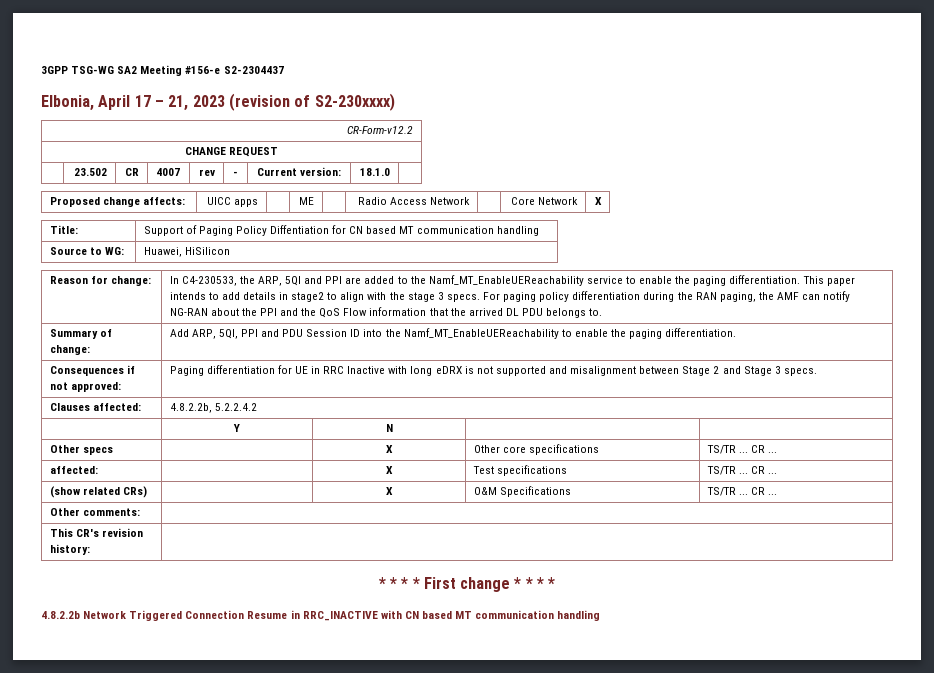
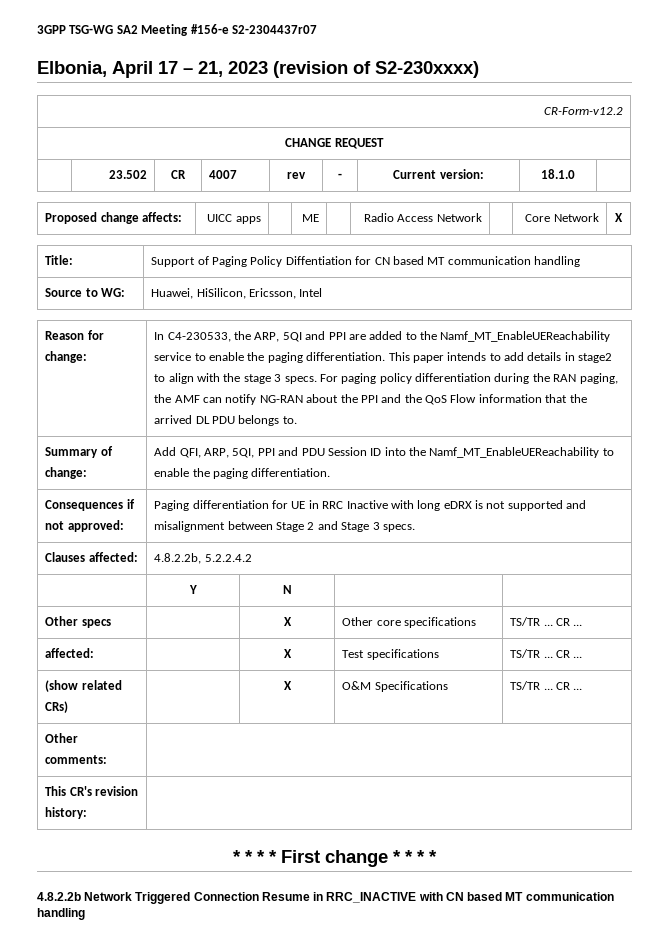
[223,66,284,74] S2-2304437 -> [231,25,317,34] S2-2304437r07
[184,247,230,255] HiSilicon -> [196,288,323,299] HiSilicon, Ericsson, Intel
(189, 333) none -> [179,448,201,458] QFI,

